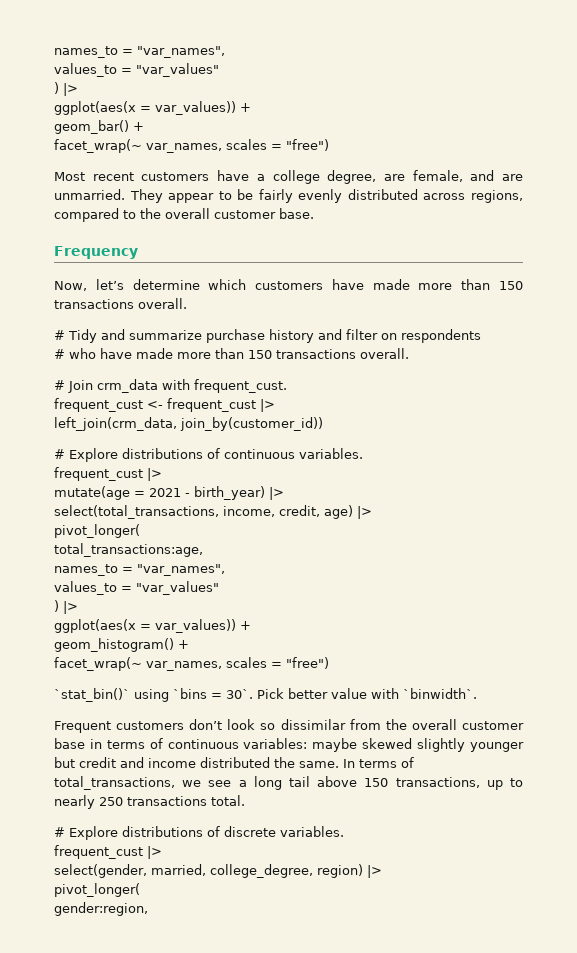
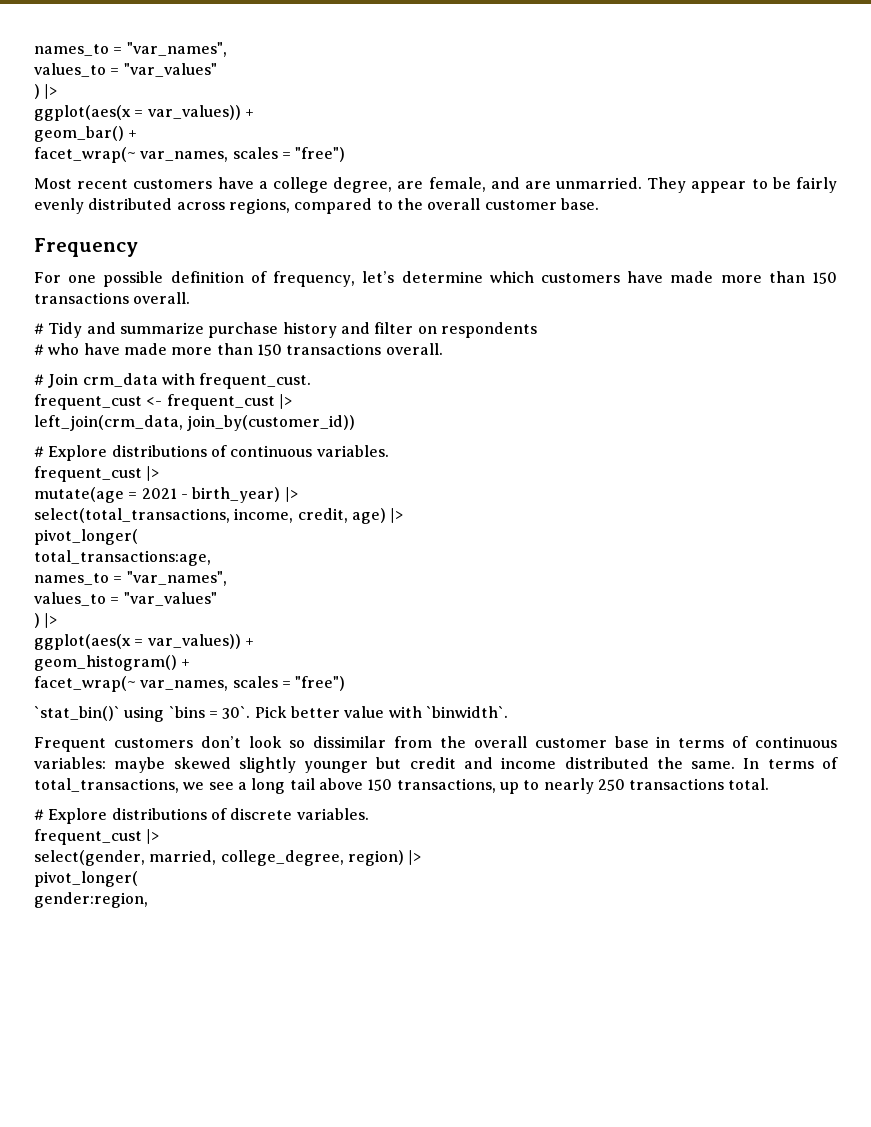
[54,281,87,291] Now, -> [34,271,356,287] For one possible definition of frequency,

